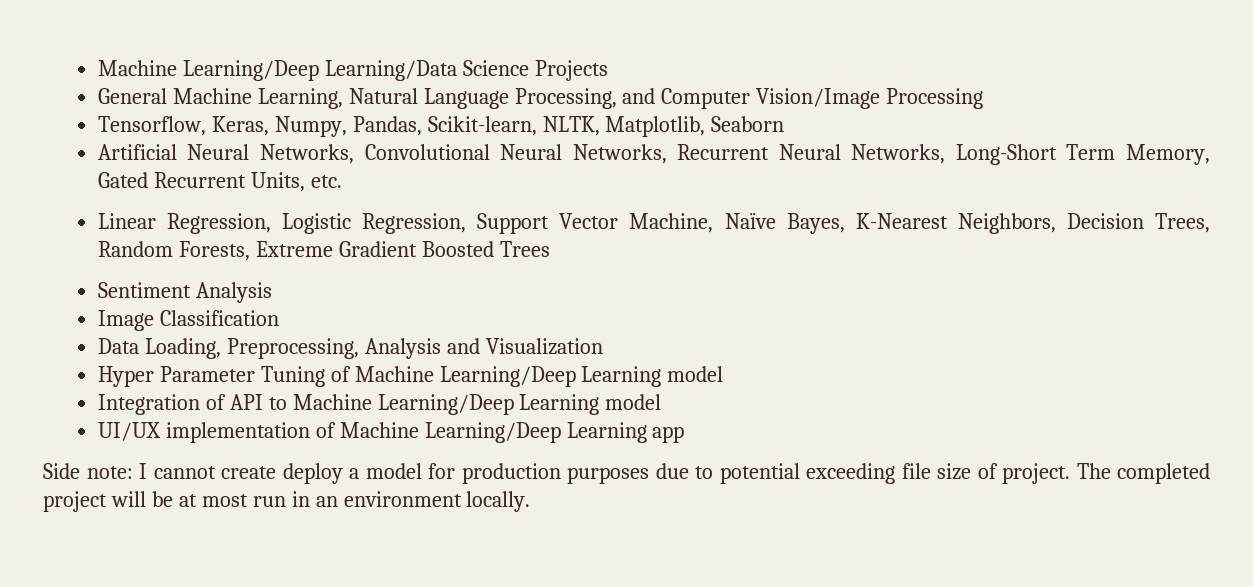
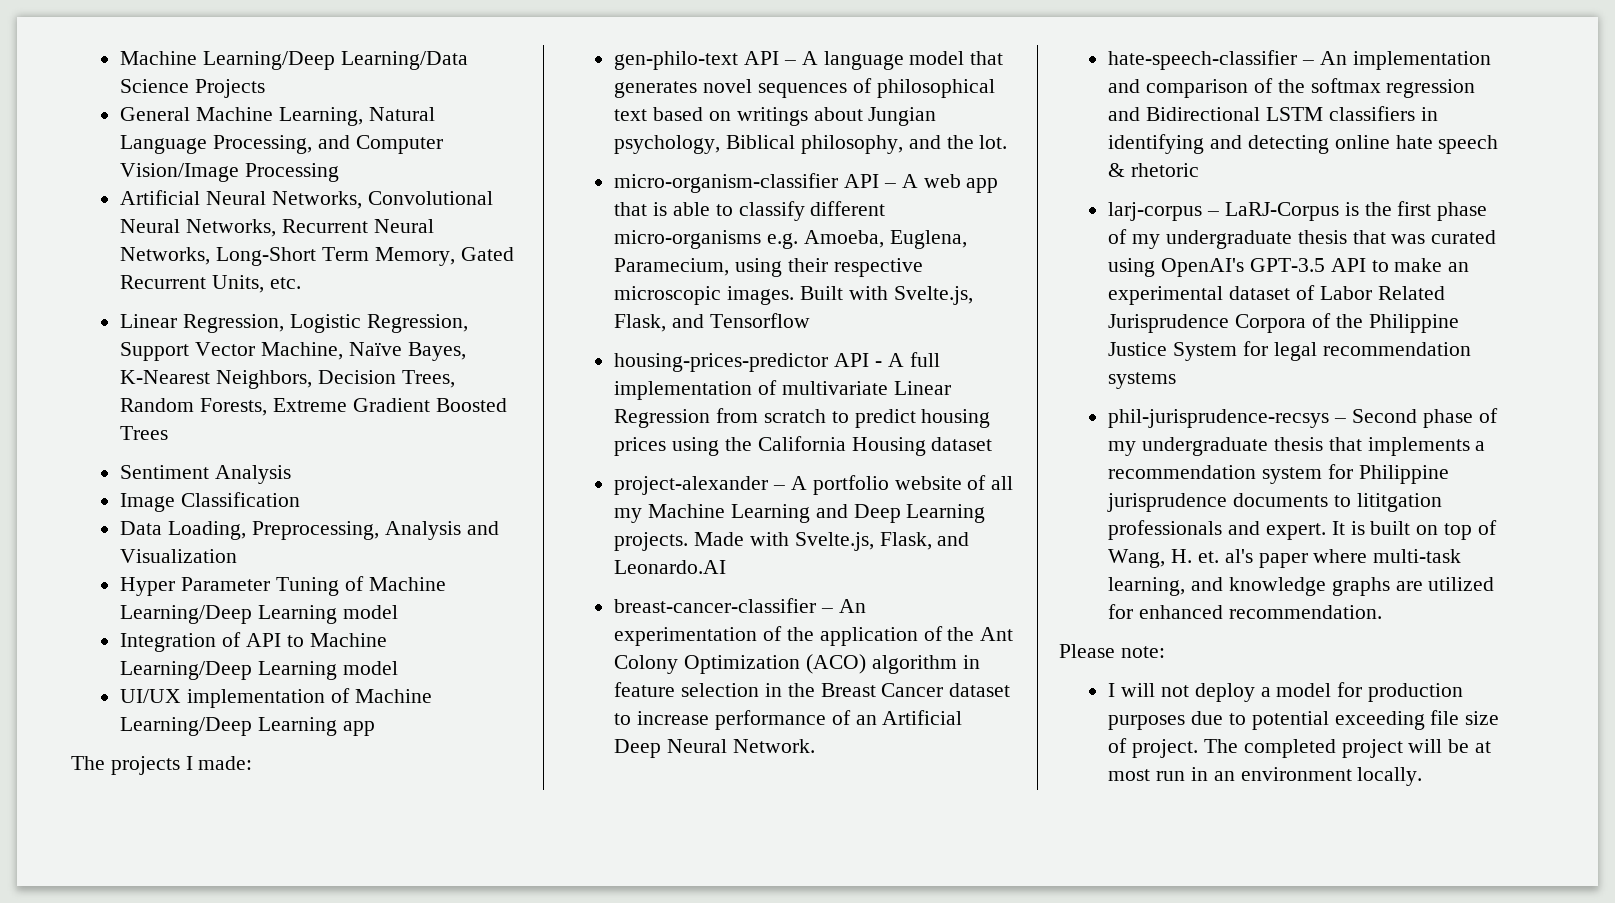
[97,116,785,137] // Tensorflow, Keras, Numpy, Pandas, Scikit-learn, NLTK, Matplotlib, Seaborn -> (340, 172) none
[43,463,276,479] Side note: I cannot create -> [71,756,253,775] [614,51,1004,70] [614,78,995,98] [614,107,937,126] [614,135,1008,154] [614,173,999,193] [614,201,886,221] [614,230,967,249] [614,258,923,277] [614,286,973,305] [614,313,811,332] [614,352,940,372] [614,380,951,400] [614,408,991,428] [614,436,993,456] [614,475,1014,495] [614,504,986,523] [614,532,970,551] [614,560,727,574] [614,598,867,613] [614,626,1014,646] [614,654,980,674] [614,682,1011,697] [614,710,963,730] [614,739,816,758] [1108,50,1491,70] [1108,78,1476,98] [1108,106,1438,121] [1108,134,1499,154] [1108,163,1200,177] [1108,201,1488,221] [1108,229,1497,249] [1108,258,1470,277] [1108,285,1445,305] [1108,313,1459,333] [1108,341,1471,361] [1108,372,1177,389] [1108,408,1498,428] [1108,437,1486,456] [1108,464,1449,484] [1107,493,1442,512] [1108,520,1497,540] [1108,549,1462,568] [1108,577,1495,596] [1108,604,1383,619] [1059,644,1165,658] [1108,683,1190,697] The projects I made: // gen-philo-text API – A language model that generates novel sequences of philosophical text based on writings about Jungian psychology, Biblical philosophy, and the lot. // micro-organism-classifier API – A web app that is able to classify different micro-organisms e.g. Amoeba, Euglena, Paramecium, using their respective microscopic images. Built with Svelte.js, Flask, and Tensorflow // housing-prices-predictor API - A full implementation of multivariate Linear Regression from scratch to predict housing prices using the California Housing dataset // project-alexander – A portfolio website of all my Machine Learning and Deep Learning projects. Made with Svelte.js, Flask, and Leonardo.AI // breast-cancer-classifier – An experimentation of the application of the Ant Colony Optimization (ACO) algorithm in feature selection in the Breast Cancer dataset to increase performance of an Artificial Deep Neural Network. // hate-speech-classifier – An implementation and comparison of the softmax regression and Bidirectional LSTM classifiers in identifying and detecting online hate speech & rhetoric // larj-corpus – LaRJ-Corpus is the first phase of my undergraduate thesis that was curated using OpenAI's GPT-3.5 API to make an experimental dataset of Labor Related Jurisprudence Corpora of the Philippine Justice System for legal recommendation systems // phil-jurisprudence-recsys – Second phase of my undergraduate thesis that implements a recommendation system for Philippine jurisprudence documents to lititgation professionals and expert. It is built on top of Wang, H. et. al's paper where multi-task learning, and knowledge graphs are utilized for enhanced recommendation. // Please note: // I will not

